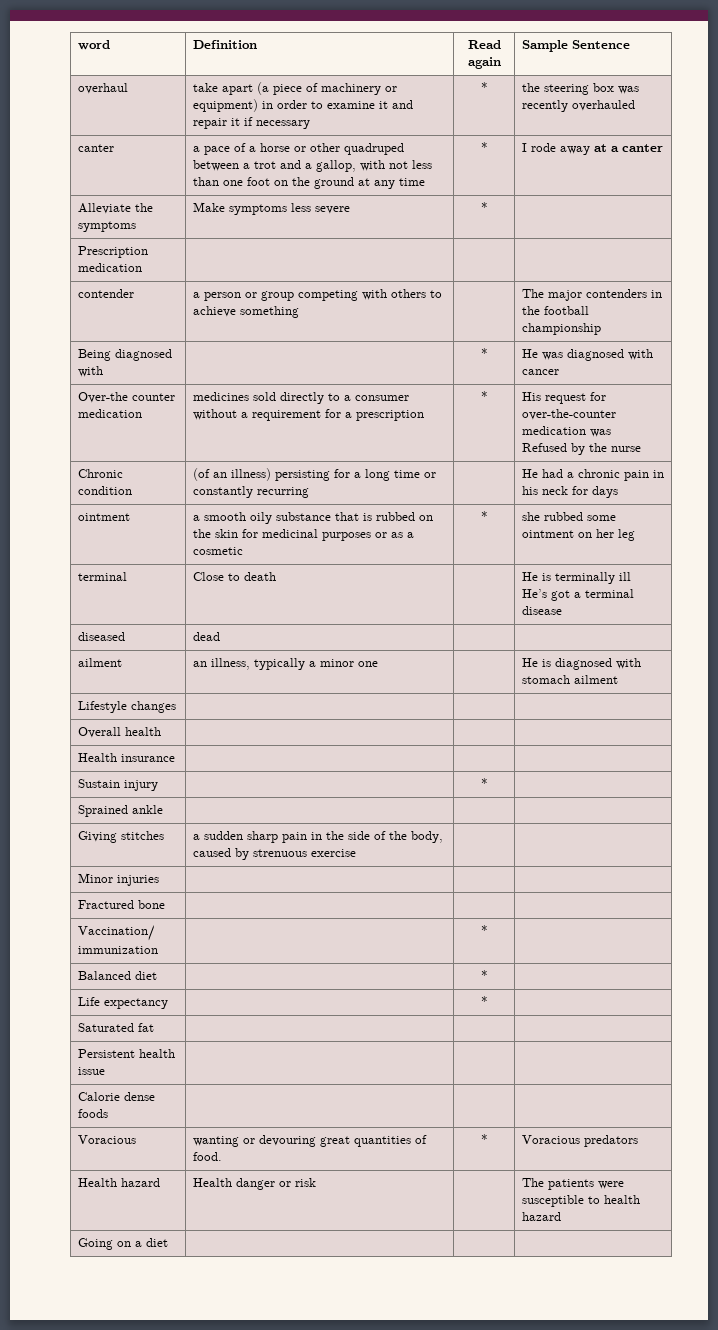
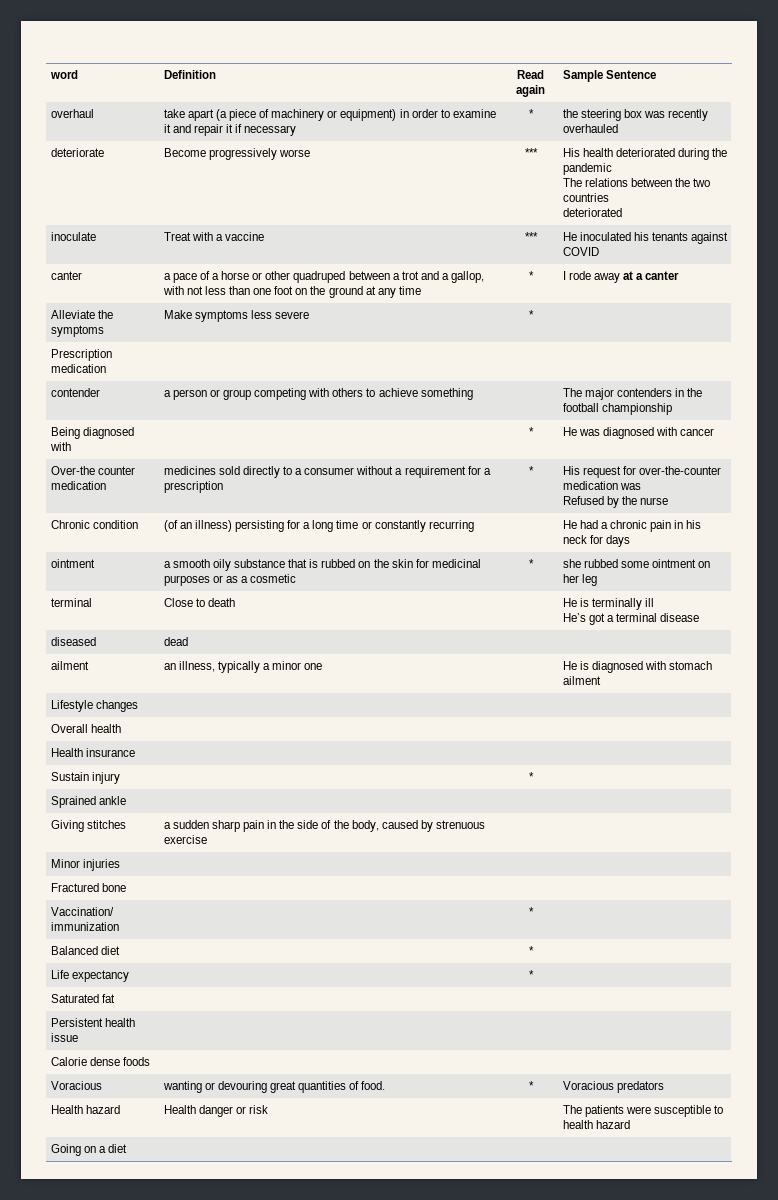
(635, 105) none -> [50,148,104,157] [163,148,310,160] [524,148,538,157] [562,148,728,160] [562,163,612,175] [562,178,711,187] [562,193,609,202] [562,208,622,217] [50,232,96,241] [163,232,264,241] [524,232,538,241] [562,232,729,244] [562,247,599,256] // deteriorate | Become progressively worse | *** | His health deteriorated during the pandemic // The relations between the two countries // deteriorated // inoculate | Treat with a vaccine | *** | He inoculated his tenants against COVID

